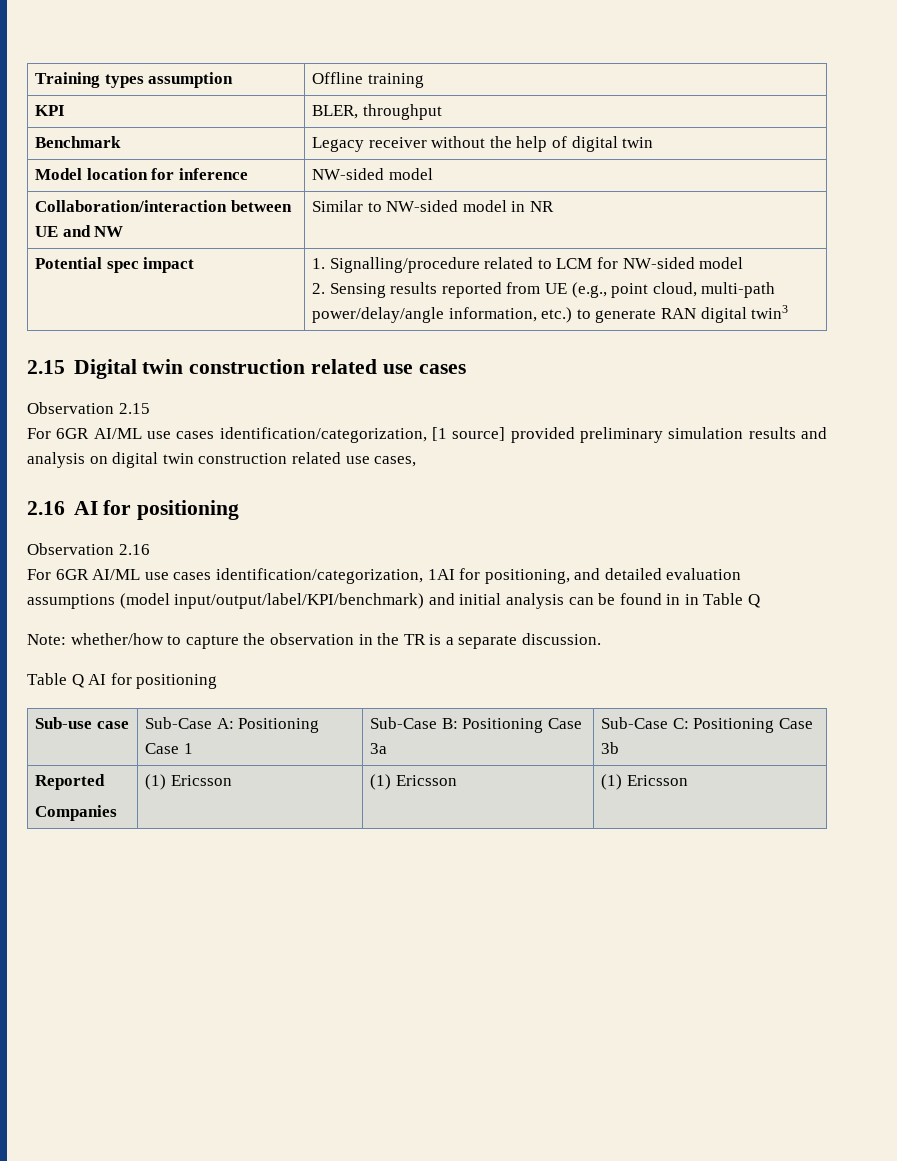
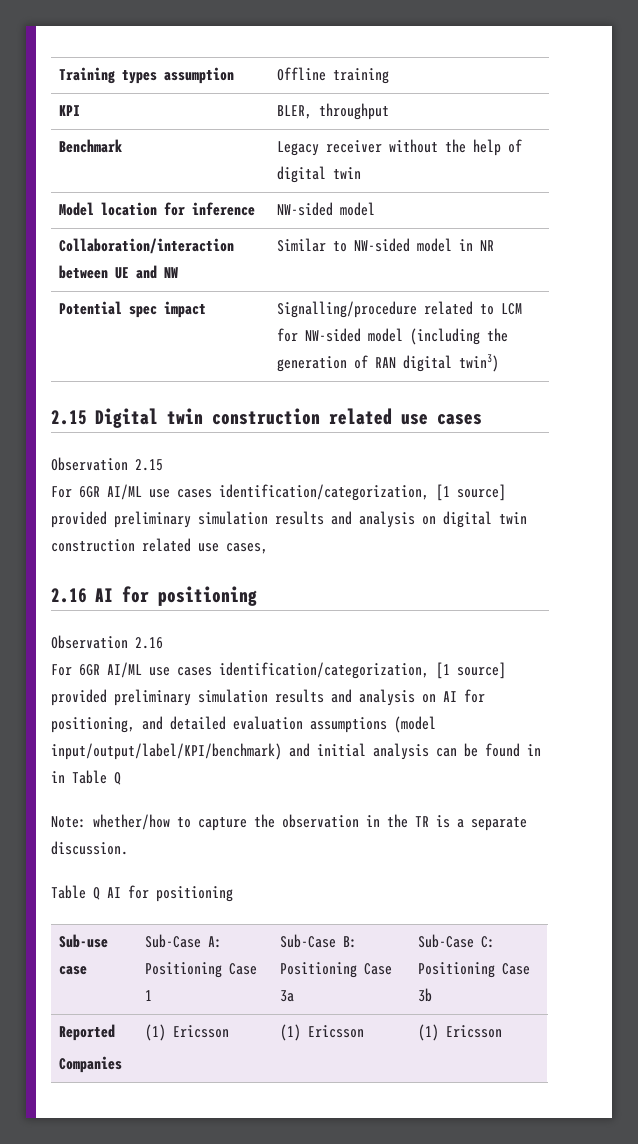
[312,258,326,269] 1. -> (207, 309) none
[312,282,776,298] [312,307,657,323] // 2. Sensing results reported from UE (e.g., point cloud, multi-path power/delay/angle information, etc.) to generate -> [410,328,509,345] [277,355,369,372] (including the generation of
[751,305,789,319] twin3 -> [459,354,500,372] twin3)
[427,569,455,580] 1AI -> [436,662,506,679] [51,689,457,706] [1 source] provided preliminary simulation results and analysis on AI

